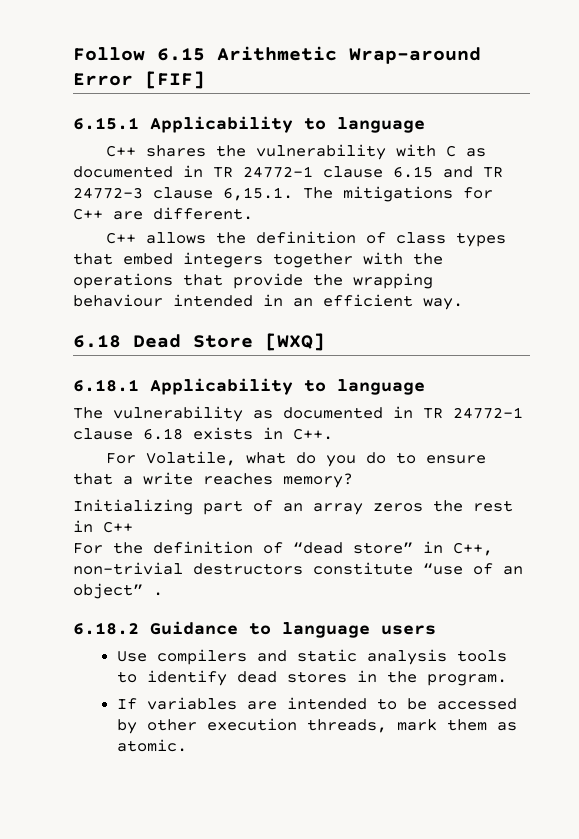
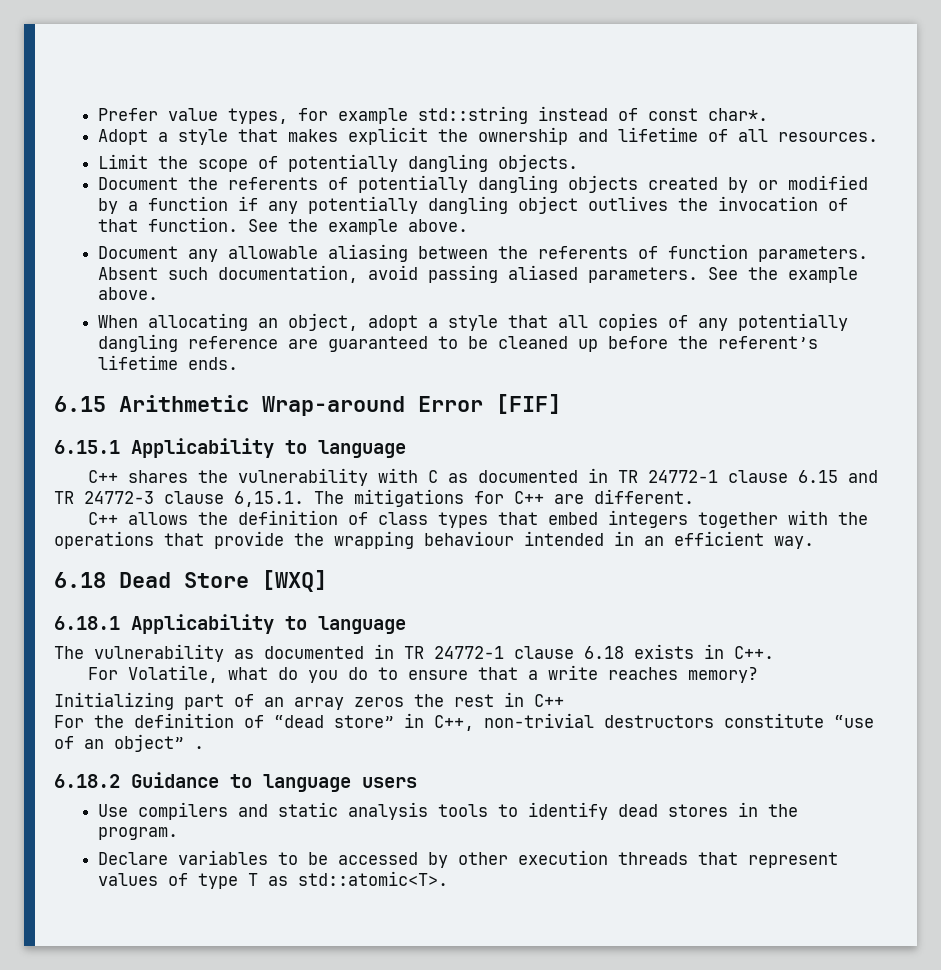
[73,47,145,61] Follow -> [97,106,768,124] [97,127,878,145] [97,154,578,172] [97,175,868,193] [97,196,848,214] [97,217,468,235] [97,244,868,262] [97,265,858,283] [97,287,158,300] [97,313,848,331] [97,334,818,352] [97,355,238,370] Prefer value types, for example std::string instead of const char*. // Adopt a style that makes explicit the ownership and lifetime of all resources. // Limit the scope of potentially dangling objects. // Document the referents of potentially dangling objects created by or modified by a function if any potentially dangling object outlives the invocation of that function. See the example above. // Document any allowable aliasing between the referents of function parameters. Absent such documentation, avoid passing aliased parameters. See the example above. // When allocating an object, adopt a style that all copies of any potentially dangling reference are guaranteed to be cleaned up before the referent’s lifetime ends. //
[117,697,368,710] If variables are intended -> [97,850,268,865] Declare variables
[307,719,518,733] [117,739,188,752] threads, mark them as atomic. -> [617,852,838,868] [97,871,448,889] threads that represent values of type T as std::atomic<T>.

